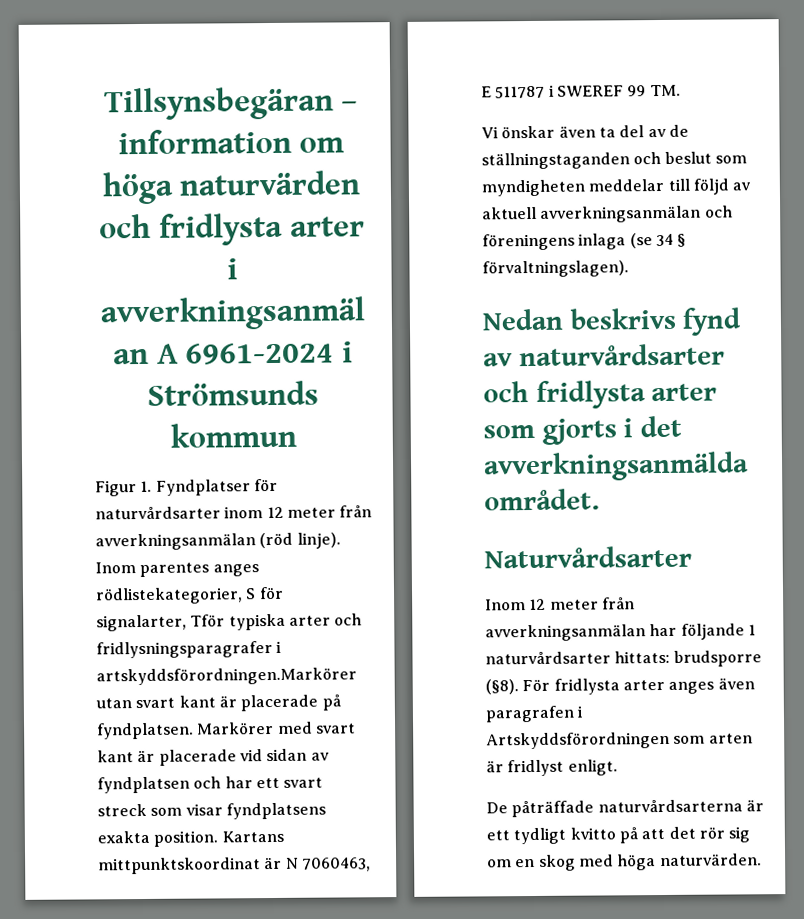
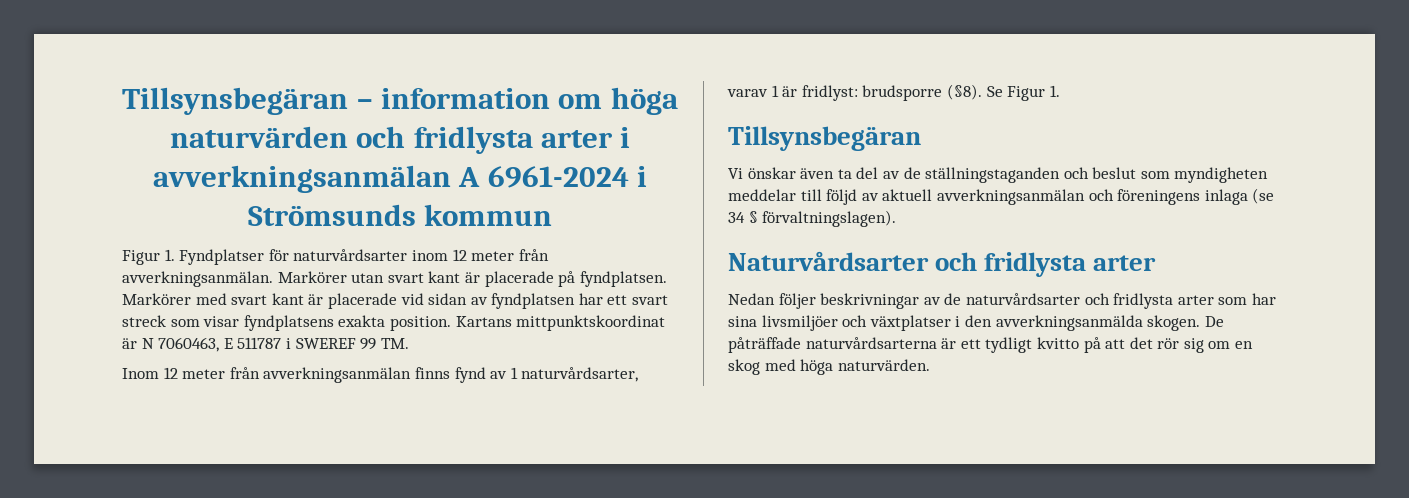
[95,532,341,551] [95,562,259,578] [95,586,284,605] [96,613,363,632] [96,640,283,659] [96,667,357,686] avverkningsanmälan (röd linje). Inom parentes anges rödlistekategorier, S för signalarter, Tför typiska arter och fridlysningsparagrafer i artskyddsförordningen.Markörer -> [122,271,347,287] avverkningsanmälan. Markörer
[193,776,222,789] och -> (576, 301) none
(681, 90) none -> [122,367,639,383] [727,84,1060,101] [728,126,921,151] // Inom 12 meter från avverkningsanmälan finns fynd av 1 naturvårdsarter, varav 1 är fridlyst: brudsporre (§8). Se Figur 1. // Tillsynsbegäran
[482,307,743,336] [483,353,513,367] Nedan beskrivs fynd av -> [728,251,1157,277] [728,293,962,309] Naturvårdsarter och fridlysta arter // Nedan följer beskrivningar av de
[541,415,682,445] [483,451,749,482] [484,488,600,511] [484,545,692,569] [485,597,635,611] [485,623,756,642] [485,650,762,667] [485,677,755,695] [485,705,584,723] [486,731,753,750] [486,759,618,777] gjorts i det avverkningsanmälda området. // Naturvårdsarter // Inom 12 meter från avverkningsanmälan har följande 1 naturvårdsarter hittats: brudsporre (§8). För fridlysta arter anges även paragrafen i Artskyddsförordningen som arten är fridlyst enligt. // -> [1251,293,1276,305] [728,315,1201,331] har sina livsmiljöer och växtplatser i den avverkningsanmälda skogen.

